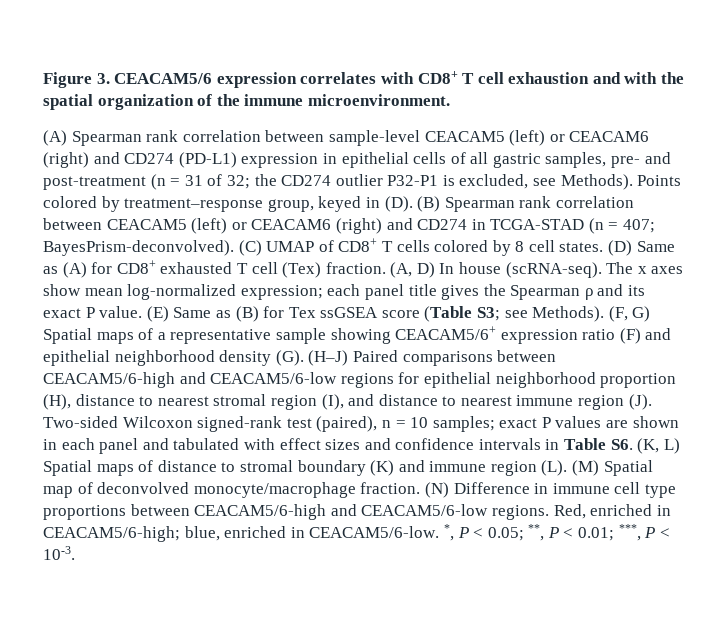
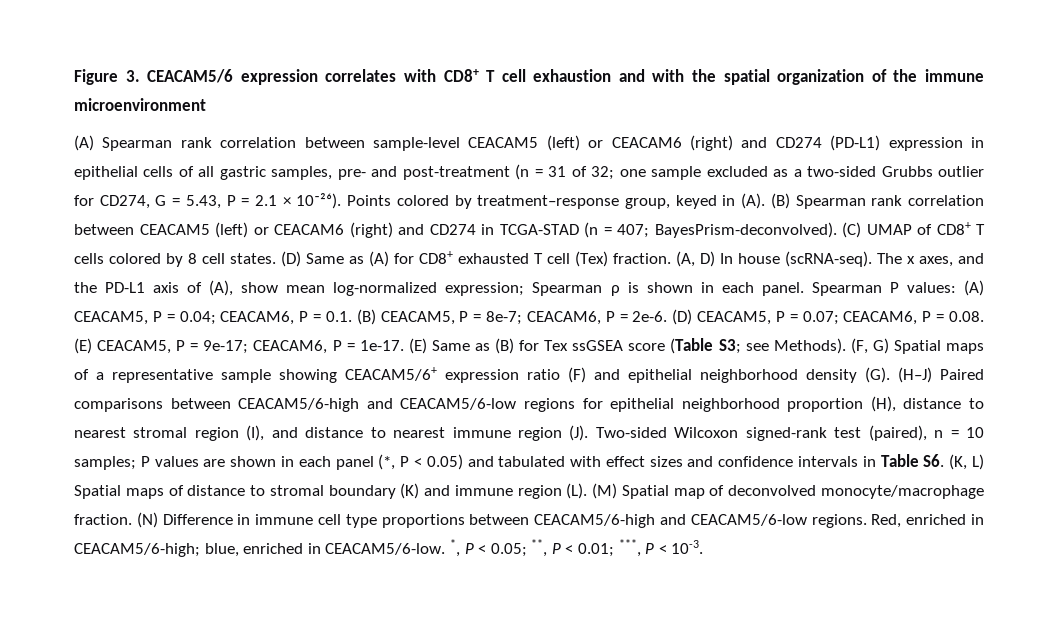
[307,94,450,106] microenvironment. -> [74,98,206,111] microenvironment
[254,174,633,190] the CD274 outlier P32-P1 is excluded, see Methods). -> [619,166,985,180] [74,193,342,209] one sample excluded as a two-sided Grubbs outlier for CD274, G = 5.43, P = 2.1 × 10⁻²⁶).
[384,196,413,212] (D). -> [741,193,766,209] (A).
[651,266,684,274] [43,284,646,300] [43,306,143,318] axes show mean log-normalized expression; each panel title gives the Spearman ρ and its exact P value. -> [919,253,984,267] [74,280,985,296] [74,309,985,325] [74,338,404,354] axes, and the PD-L1 axis of (A), show mean log-normalized expression; Spearman ρ is shown in each panel. Spearman P values: (A) CEACAM5, P = 0.04; CEACAM6, P = 0.1. (B) CEACAM5, P = 8e-7; CEACAM6, P = 2e-6. (D) CEACAM5, P = 0.07; CEACAM6, P = 0.08. (E) CEACAM5, P = 9e-17; CEACAM6, P = 1e-17.
[499,418,538,428] exact -> (136, 463) none
(139, 446) none -> [378,454,463,470] (*, P < 0.05)

